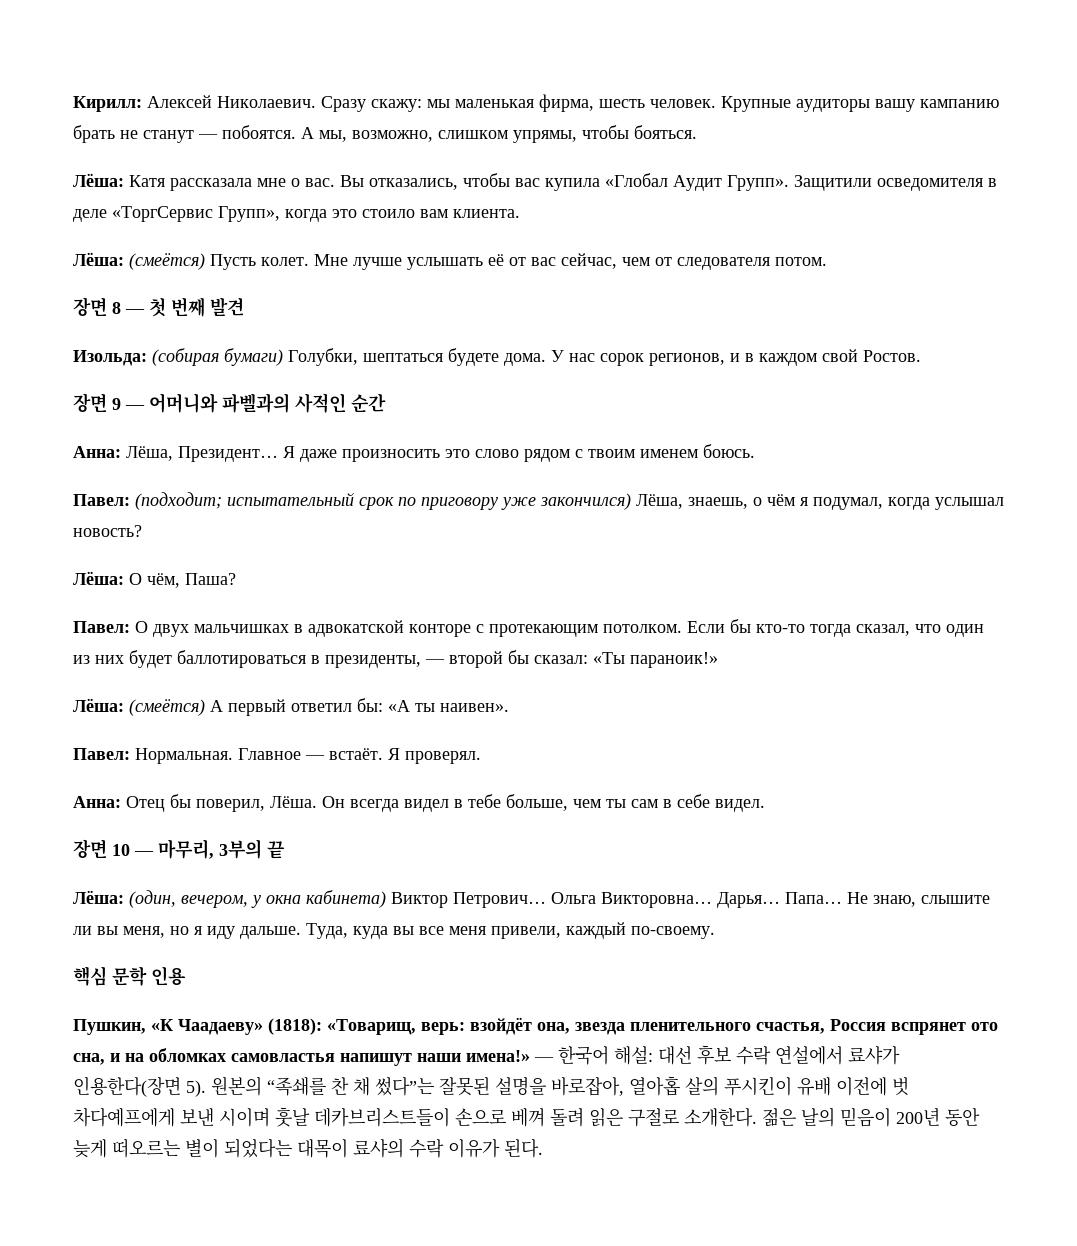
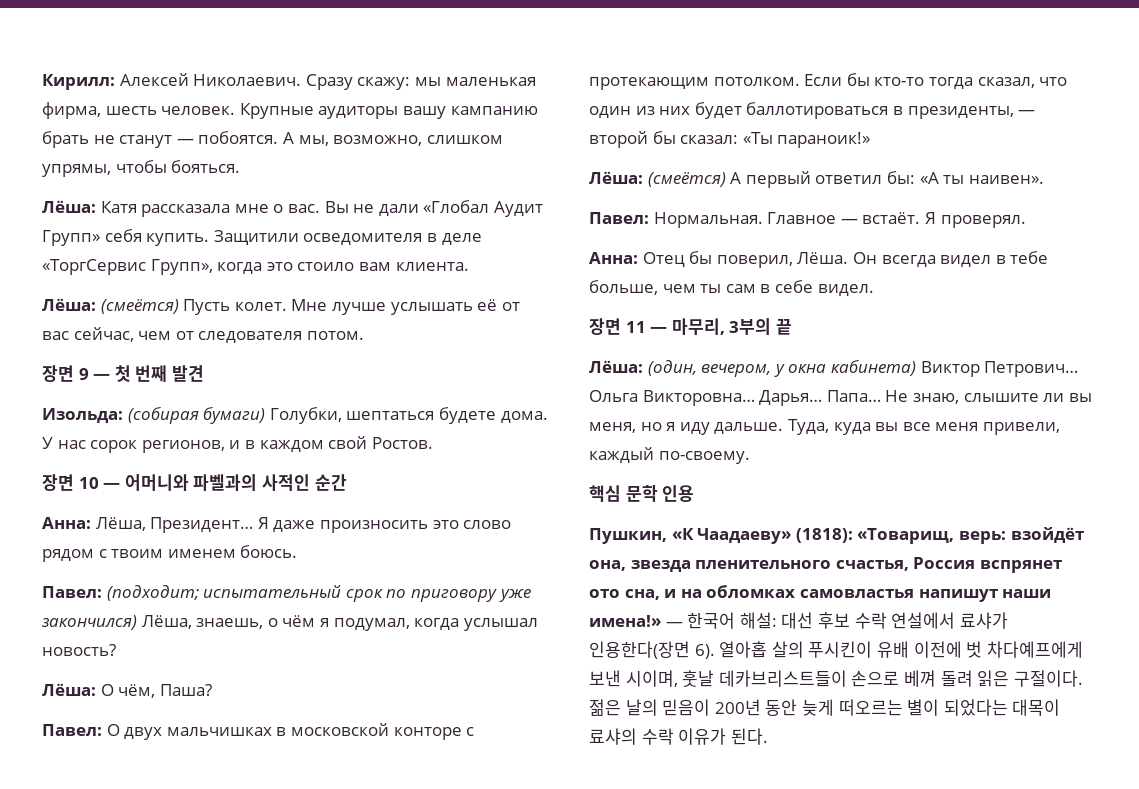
[369,173,789,191] отказались, чтобы вас купила «Глобал Аудит Групп». -> [353,200,543,217] [42,229,210,246] не дали «Глобал Аудит Групп» себя купить.
[112,302,121,314] 8 -> [78,368,89,380] 9
[112,398,121,410] 9 -> [78,477,99,489] 10
[308,620,404,637] адвокатской -> [290,723,389,736] московской
[112,844,130,856] 10 -> [625,321,646,333] 11
[186,1076,624,1097] 5). 원본의 “족쇄를 찬 채 썼다”는 잘못된 설명을 바로잡아, -> [694,644,715,659] 6).
[219,1108,270,1127] 시이며 -> [625,670,678,687] 시이며,
[628,1107,757,1127] 구절로 소개한다. -> [1013,670,1083,687] 구절이다.

